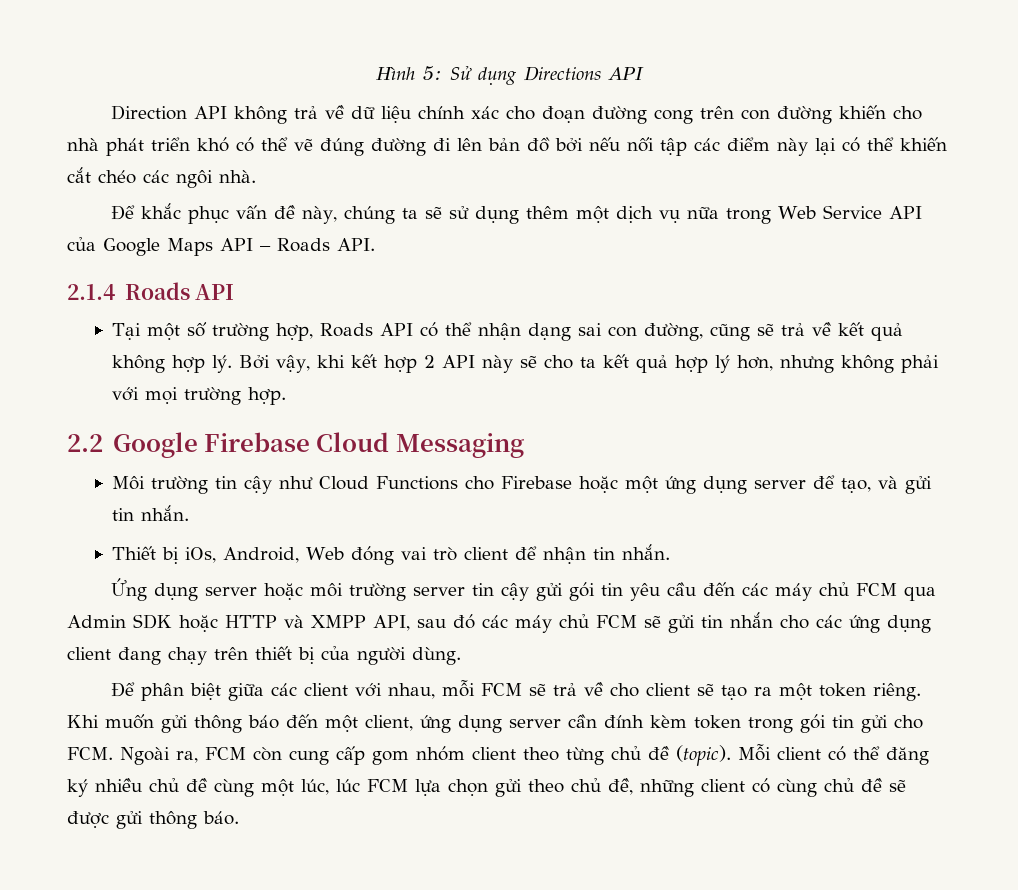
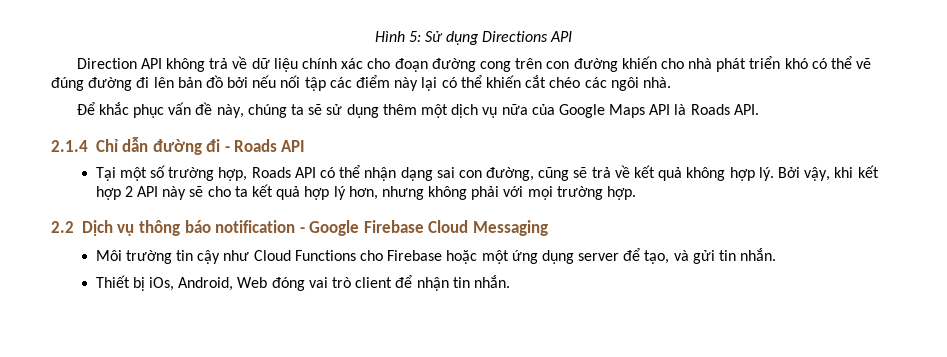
[725,205,922,224] trong Web Service API -> (528, 109) none
[260,246,271,251] – -> [674,104,687,115] là
(115, 292) none -> [95,137,230,155] Chỉ dẫn đường đi -
(103, 443) none -> [81,220,305,236] Dịch vụ thông báo notification -
[110,578,936,601] [67,612,931,633] [67,646,461,665] [110,680,921,701] [67,714,923,733] [67,744,929,766] [67,778,906,797] [67,811,239,829] // Ứng dụng server hoặc môi trường server tin cậy gửi gói tin yêu cầu đến các máy chủ FCM qua Admin SDK hoặc HTTP và XMPP API, sau đó các máy chủ FCM sẽ gửi tin nhắn cho các ứng dụng client đang chạy trên thiết bị của người dùng. // Để phân biệt giữa các client với nhau, mỗi FCM sẽ trả về cho client sẽ tạo ra một token riêng. Khi muốn gửi thông báo đến một client, ứng dụng server cần đính kèm token trong gói tin gửi cho FCM. Ngoài ra, FCM còn cung cấp gom nhóm client theo từng chủ đề (topic). Mỗi client có thể đăng ký nhiều chủ đề cùng một lúc, lúc FCM lựa chọn gửi theo chủ đề, những client có cùng chủ đề sẽ được gửi thông báo. -> (510, 281) none

